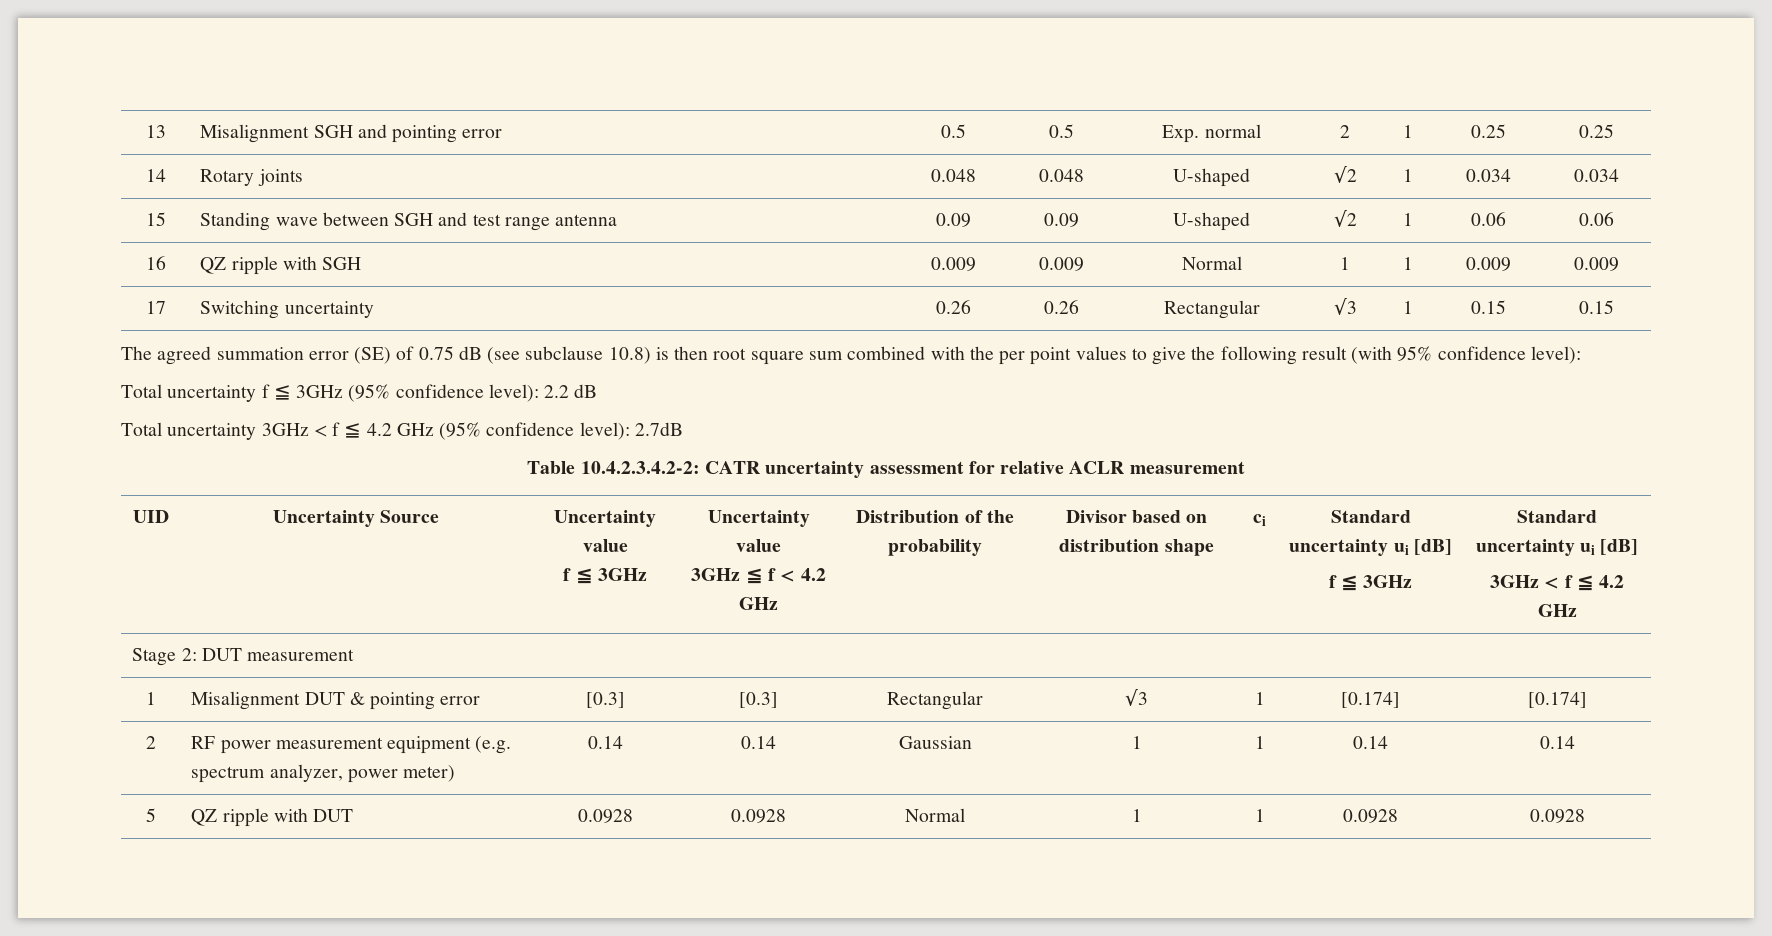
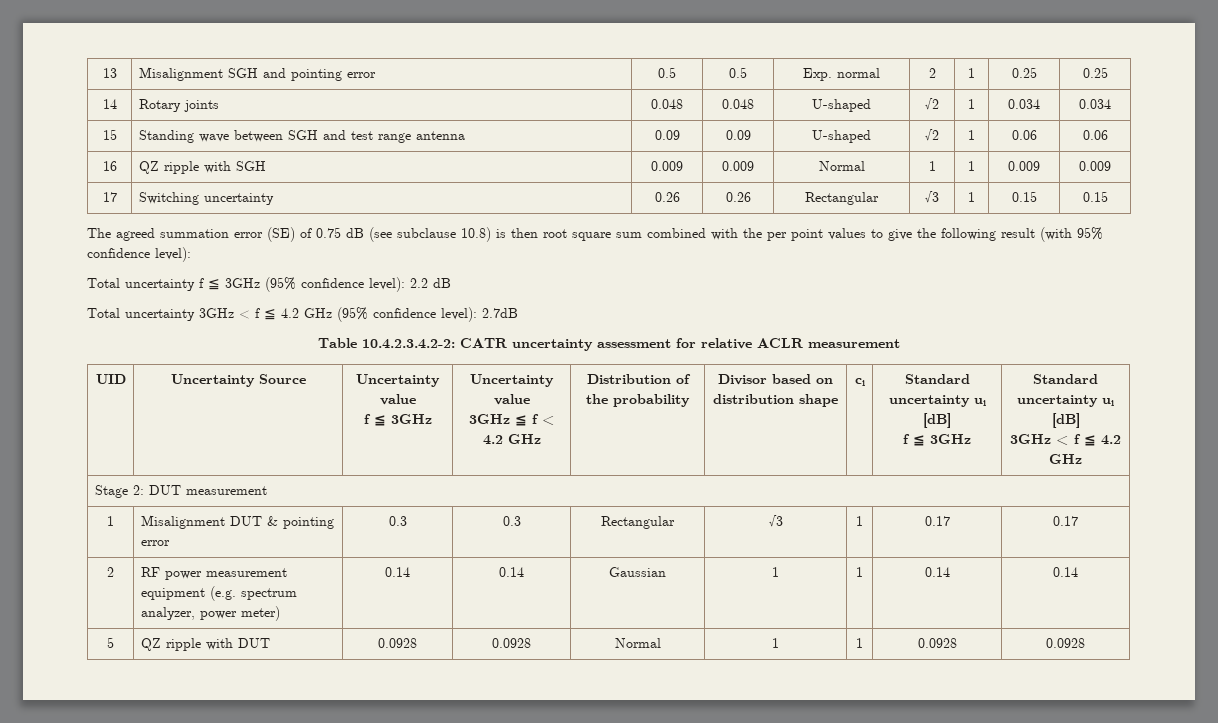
[585,692,625,708] [739,692,778,708] [887,691,983,710] [1125,689,1148,706] [1254,692,1265,705] [1341,692,1400,708] [1527,692,1587,708] [0.3] | [0.3] | Rectangular | √3 | 1 | [0.174] | [0.174] -> [388,516,407,526] [502,516,521,526] [601,516,675,529] [768,515,783,527] [856,516,863,526] [924,516,950,526] [1053,516,1078,526] 0.3 | 0.3 | Rectangular | √3 | 1 | 0.17 | 0.17

